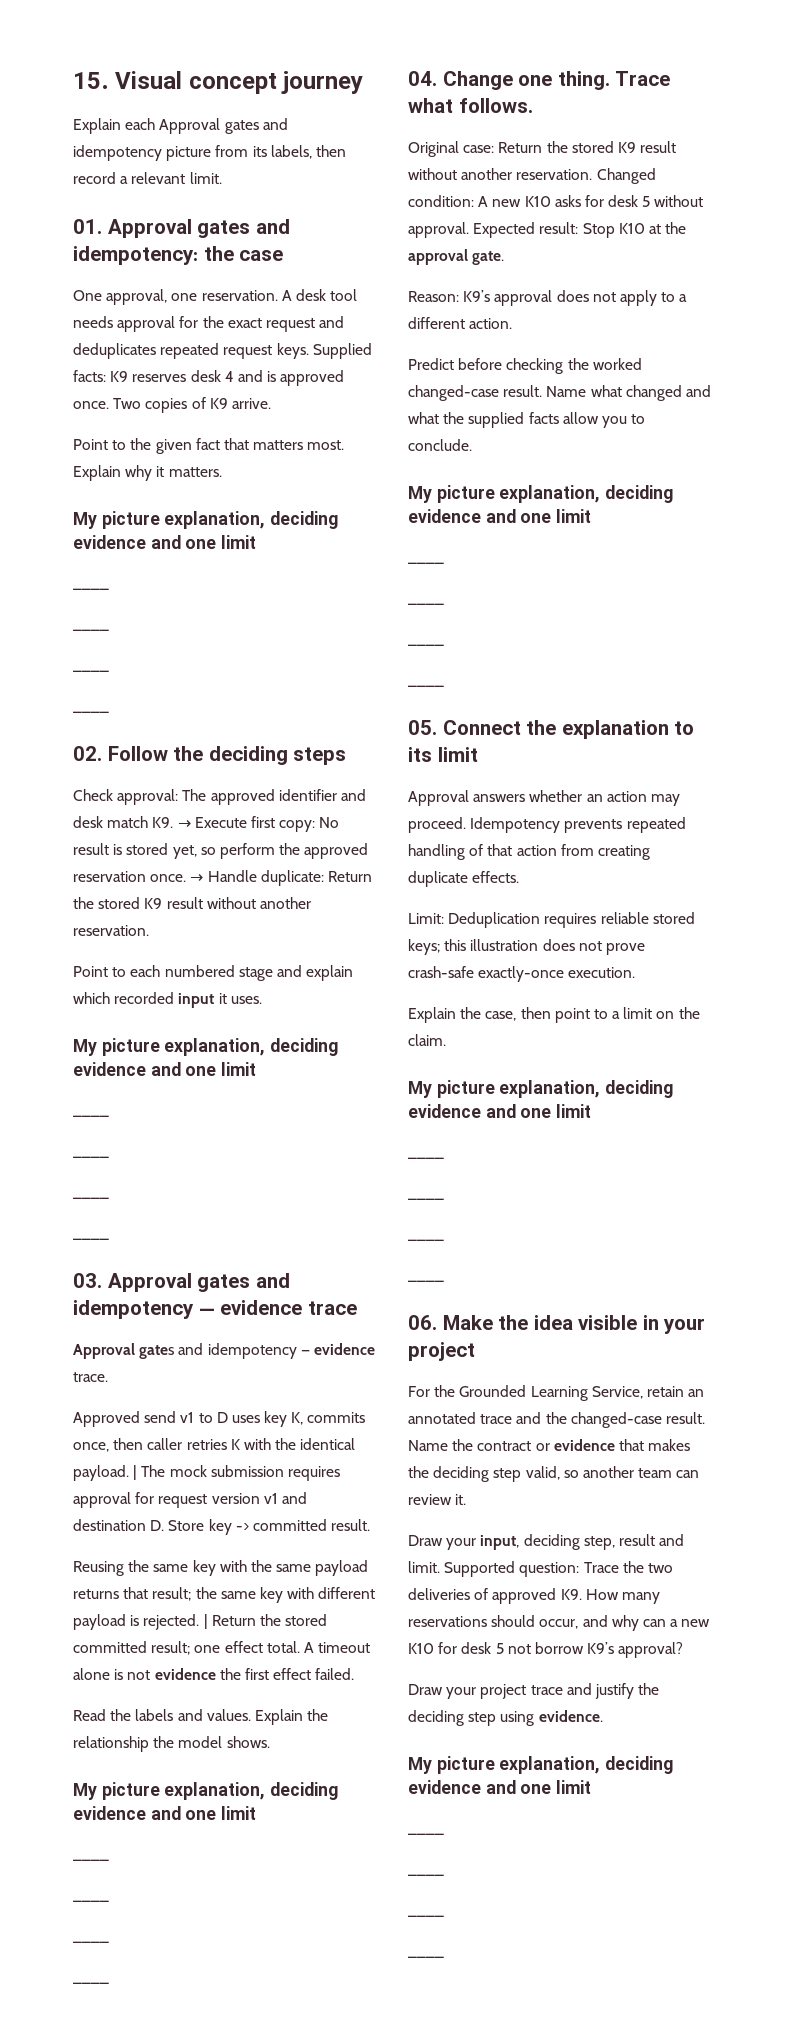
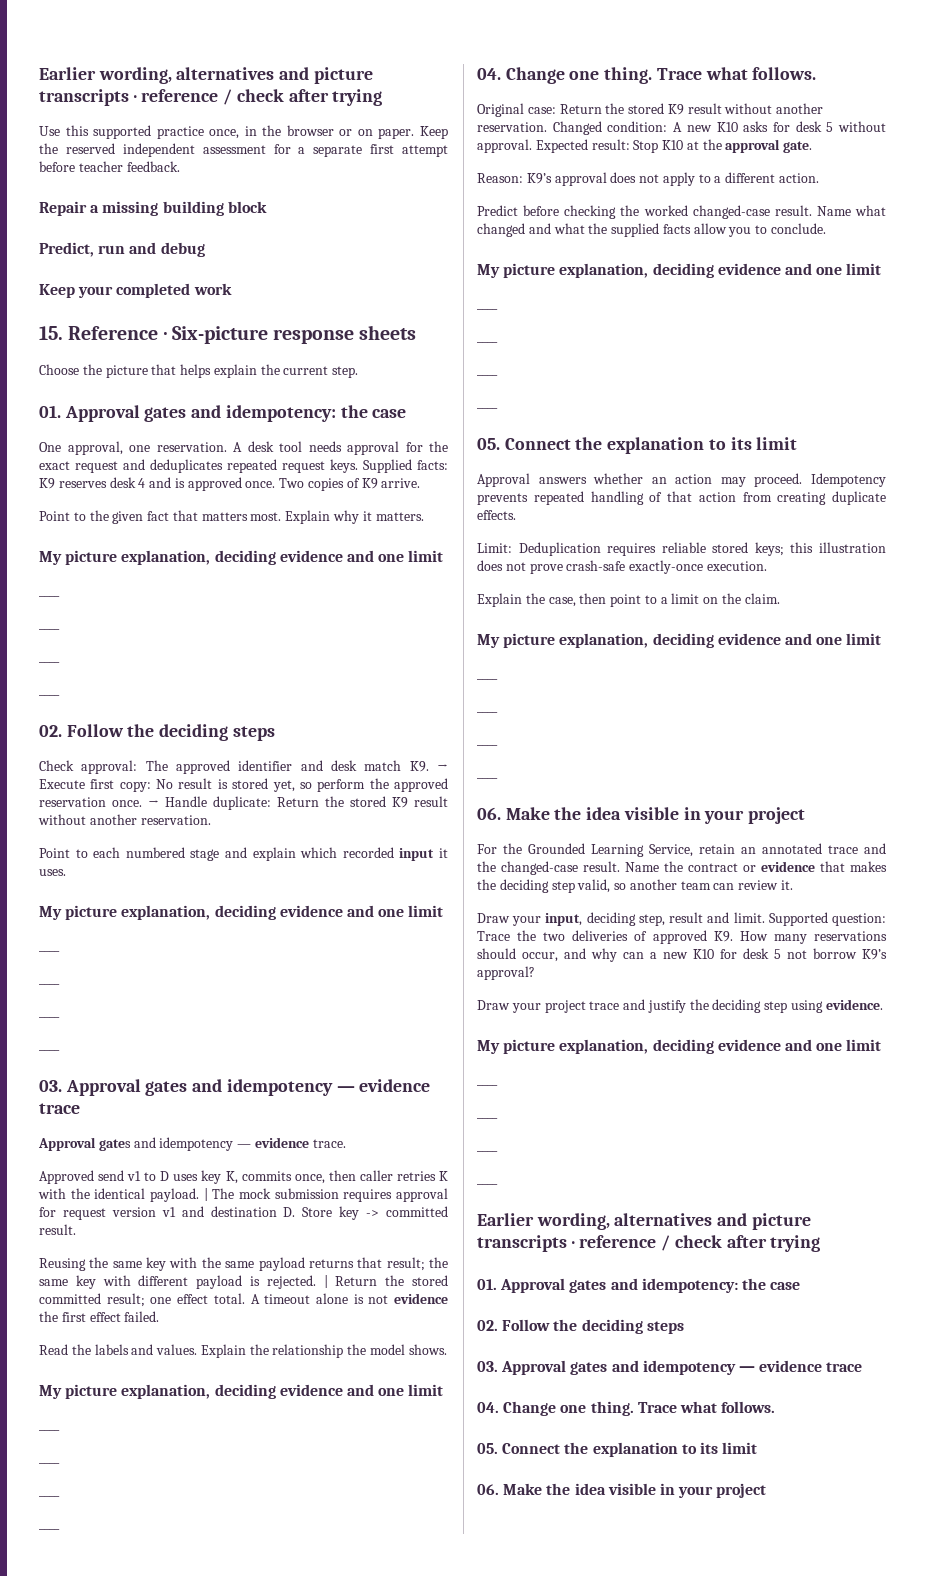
[73,71,364,94] [73,118,288,134] [73,145,346,161] [73,172,222,184] 15. Visual concept journey // Explain each Approval gates and idempotency picture from its labels, then record a relevant limit. -> [39,67,373,84] [39,89,383,106] [39,125,448,139] [39,143,448,157] [39,161,180,172] [39,201,267,216] [39,242,205,257] [39,283,232,298] [39,325,417,344] [39,364,359,378] Earlier wording, alternatives and picture transcripts · reference / check after trying // Use this supported practice once, in the browser or on paper. Keep the reserved independent assessment for a separate first attempt before teacher feedback. // Repair a missing building block // Predict, run and debug // Keep your completed work // 15. Reference · Six-picture response sheets // Choose the picture that helps explain the current step.
(444, 1957) none -> [477,1213,811,1230] [477,1235,821,1252] [477,1278,801,1293] [477,1319,684,1334] [477,1360,863,1375] [477,1401,776,1416] [477,1442,758,1457] [477,1483,767,1498] // Earlier wording, alternatives and picture transcripts · reference / check after trying // 01. Approval gates and idempotency: the case // 02. Follow the deciding steps // 03. Approval gates and idempotency — evidence trace // 04. Change one thing. Trace what follows. // 05. Connect the explanation to its limit // 06. Make the idea visible in your project

